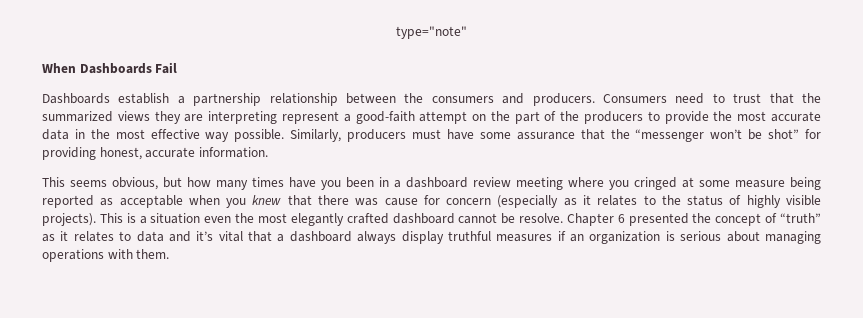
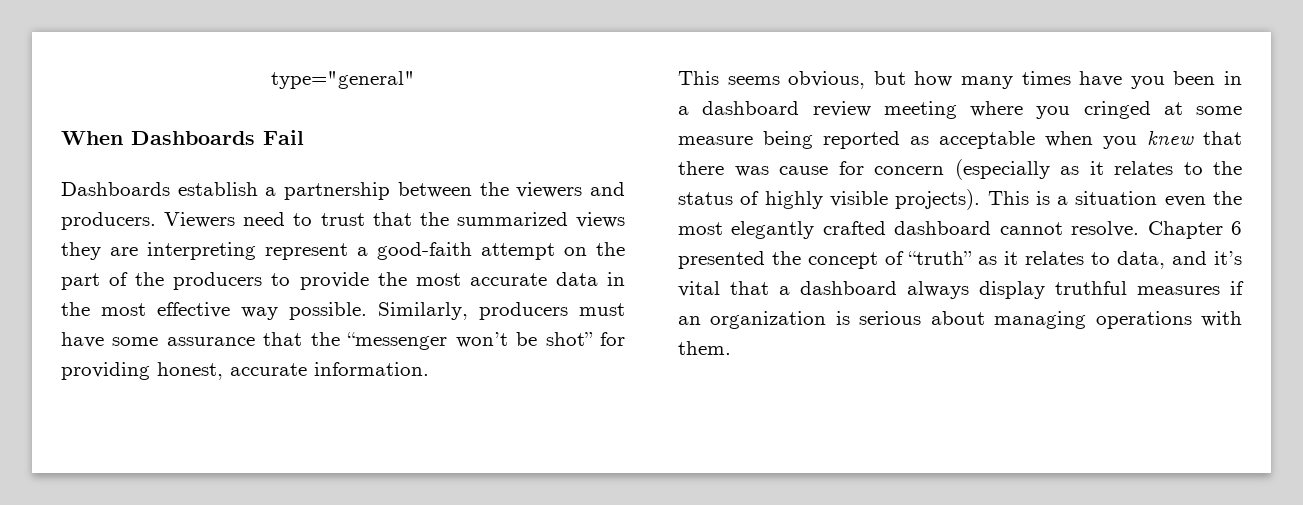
[396,26,467,39] type="note" -> [271,71,415,89] type="general"
[269,93,338,106] relationship -> (391, 191) none
[431,96,494,103] consumers -> [516,182,583,198] viewers
[602,94,667,103] Consumers -> [164,212,236,228] Viewers
[501,213,516,224] be -> (1063, 228) none
[136,231,164,242] data -> [1117,251,1165,269] data,

